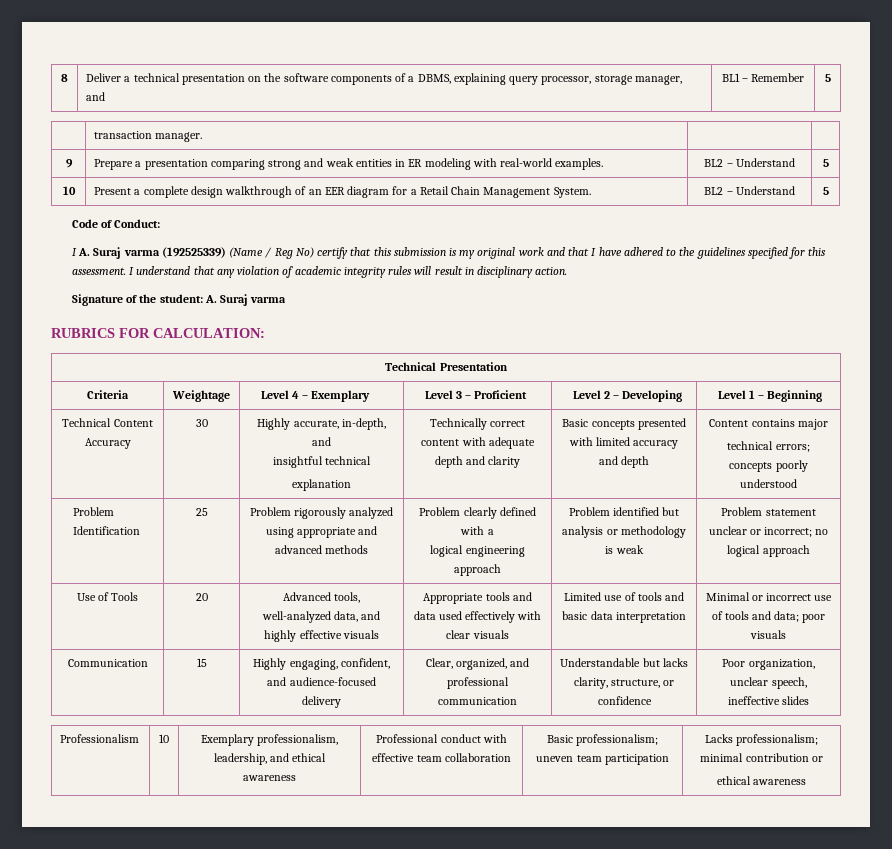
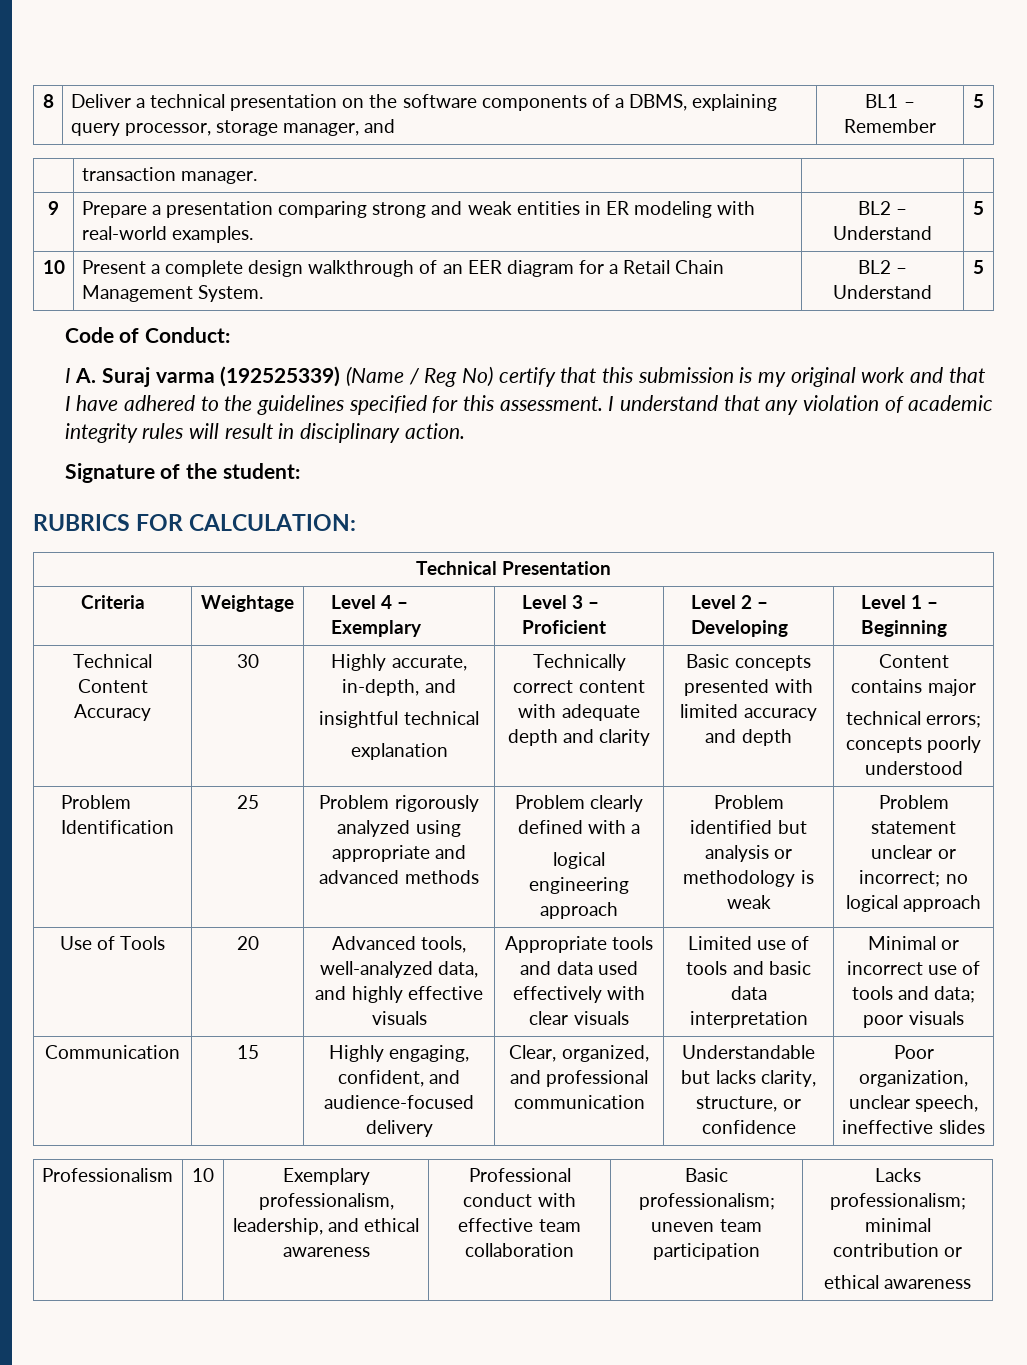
[204,294,287,306] A. Suraj varma -> (300, 471) none

